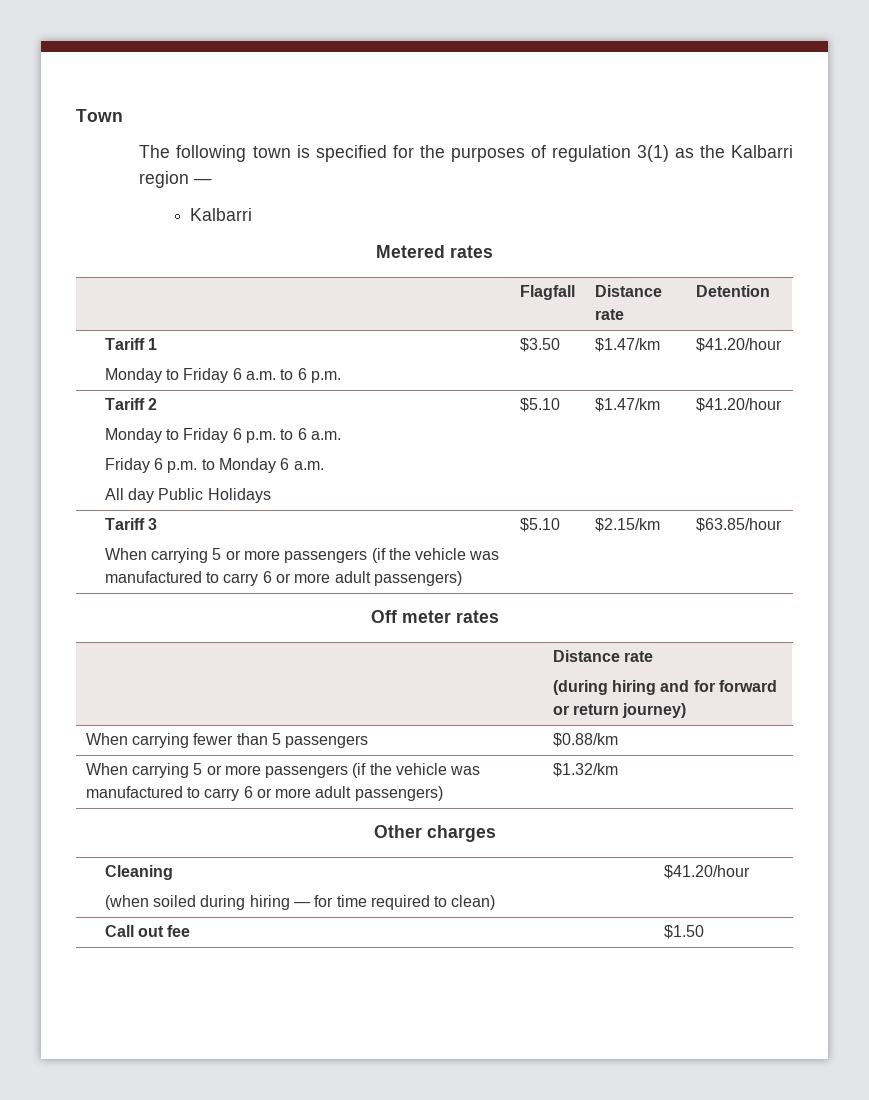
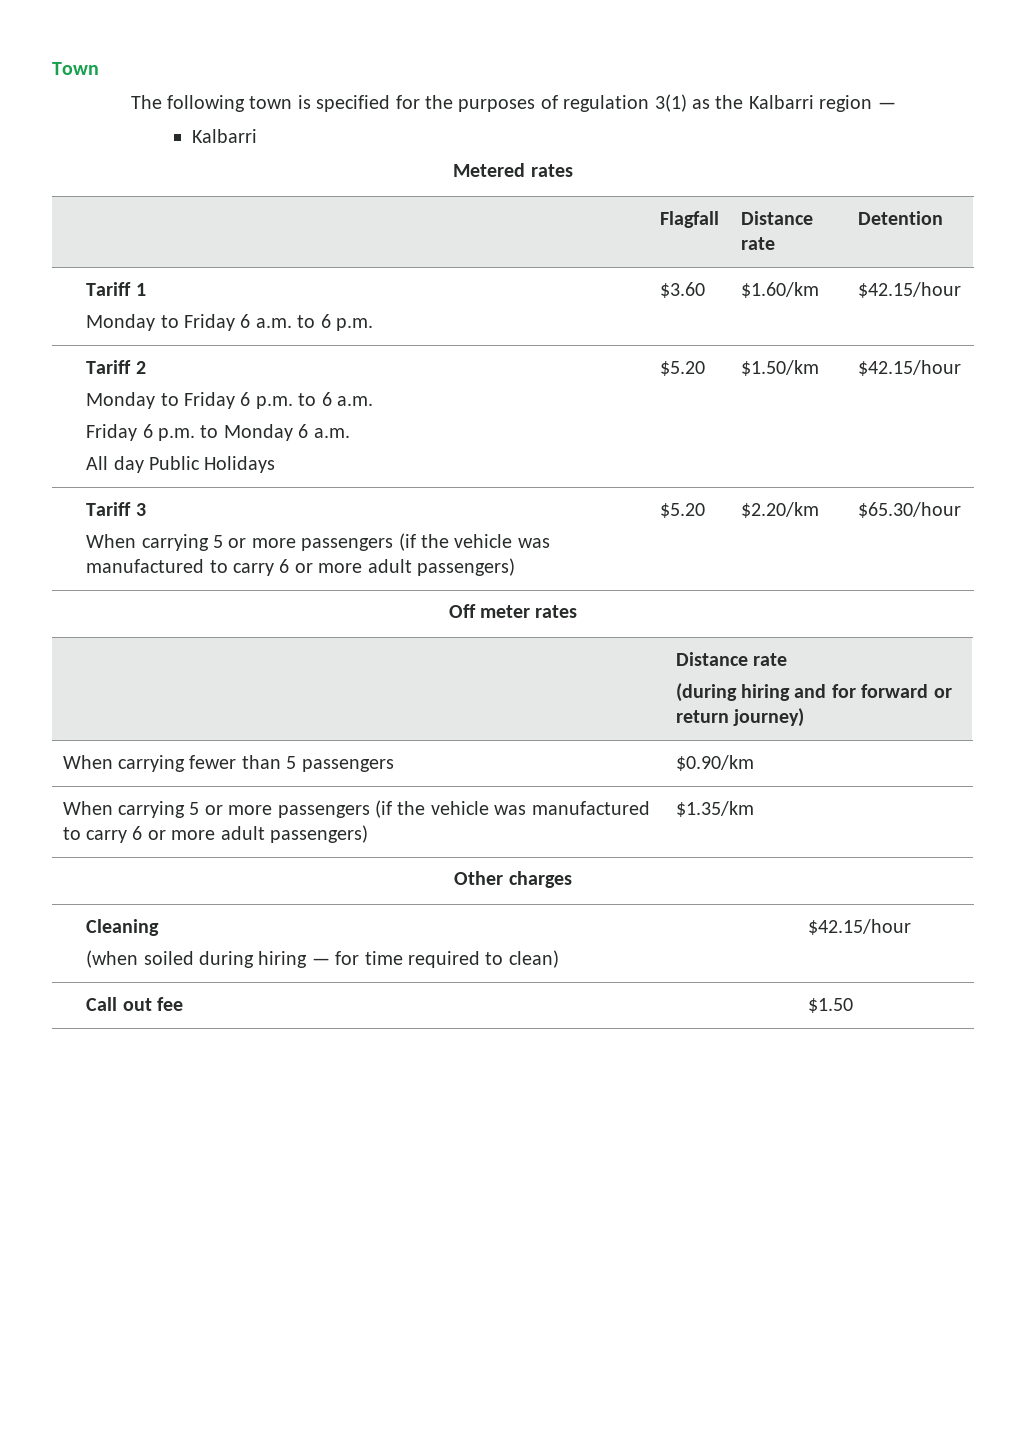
[519,338,560,352] [594,338,660,352] [695,338,782,352] $3.50 | $1.47/km | $41.20/hour -> [659,282,705,298] [740,282,819,298] [857,282,961,298] $3.60 | $1.60/km | $42.15/hour
[519,398,560,412] [594,398,660,412] [695,398,782,412] $5.10 | $1.47/km | $41.20/hour -> [659,361,705,376] [740,360,819,376] [857,360,961,376] $5.20 | $1.50/km | $42.15/hour
[519,518,560,532] [594,518,660,532] [695,518,782,532] $5.10 | $2.15/km | $63.85/hour -> [659,503,705,518] [740,502,819,518] [857,502,961,518] $5.20 | $2.20/km | $65.30/hour
[552,733,618,747] $0.88/km -> [675,755,754,771] $0.90/km
[552,763,618,777] $1.32/km -> [675,801,754,817] $1.35/km
[663,865,750,879] $41.20/hour -> [807,919,911,935] $42.15/hour

